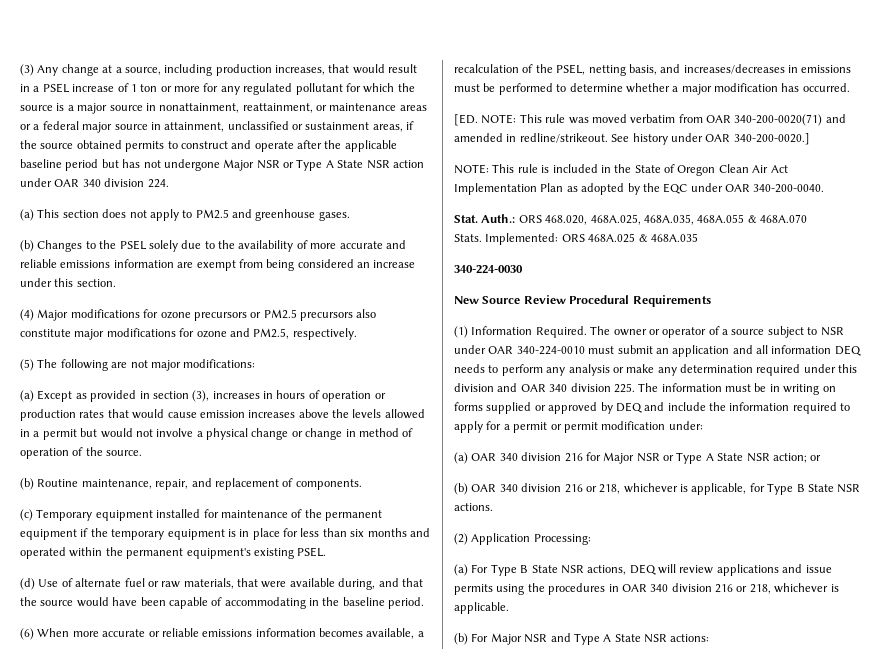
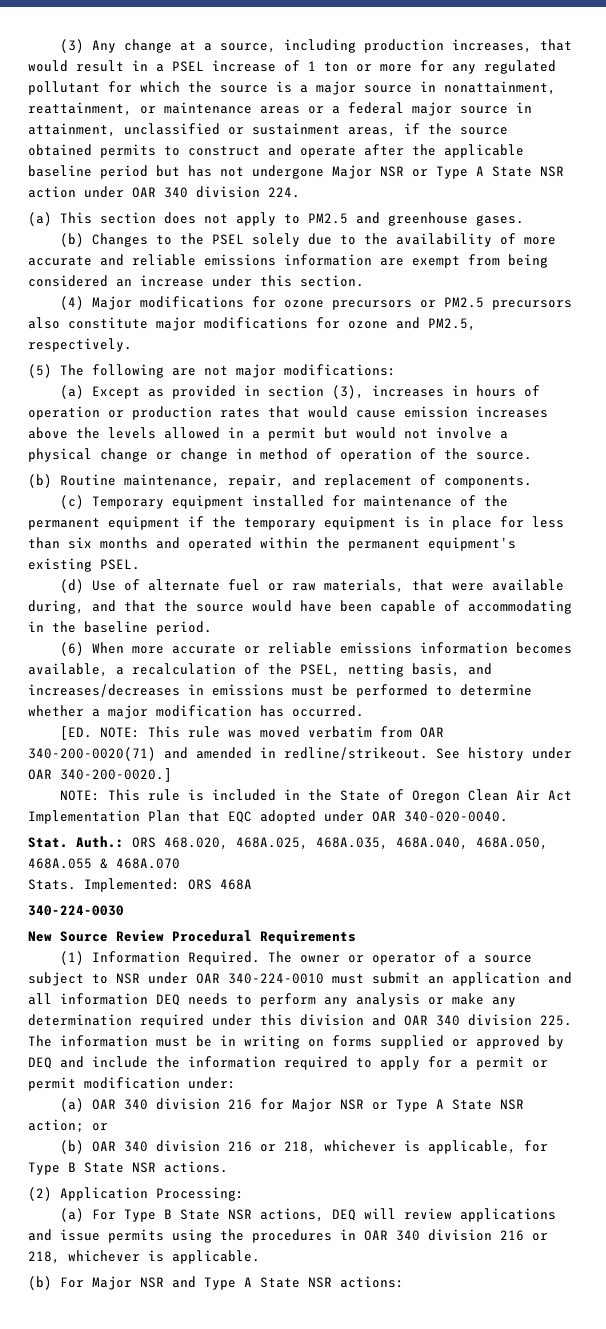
[566,183,825,195] as adopted by the EQC under OAR 340-200-0040. -> [188,810,508,824] that EQC adopted under OAR 340-020-0040.
(694, 219) none -> [396,837,548,850] 468A.040, 468A.050,
[588,233,698,243] 468A.025 & 468A.035 -> [220,879,252,890] 468A

